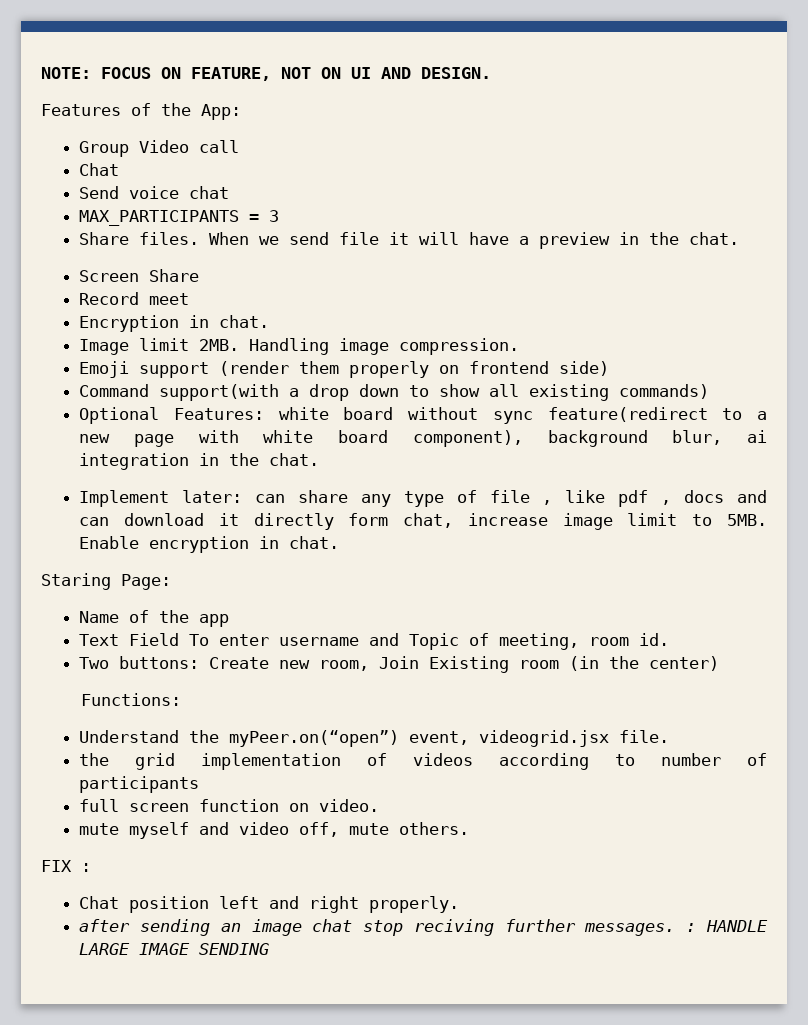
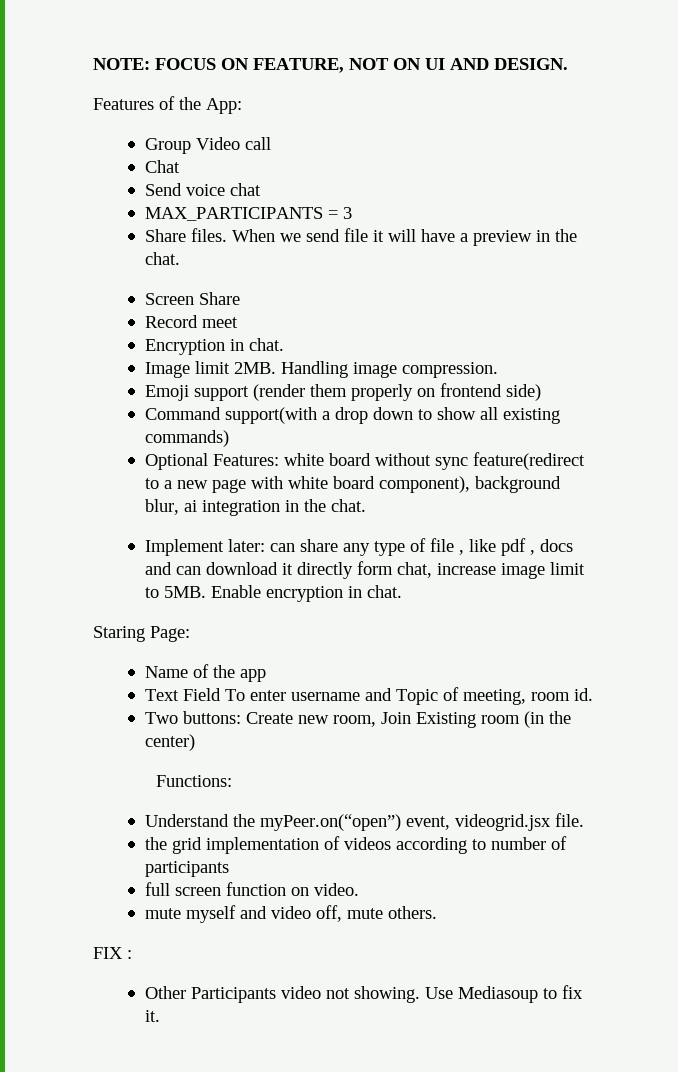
[79,896,460,913] [79,919,769,936] [79,943,270,955] Chat position left and right properly. // after sending an image chat stop reciving further messages. : HANDLE LARGE IMAGE SENDING -> [145,985,584,1003] [145,1010,161,1022] Other Participants video not showing. Use Mediasoup to fix it.

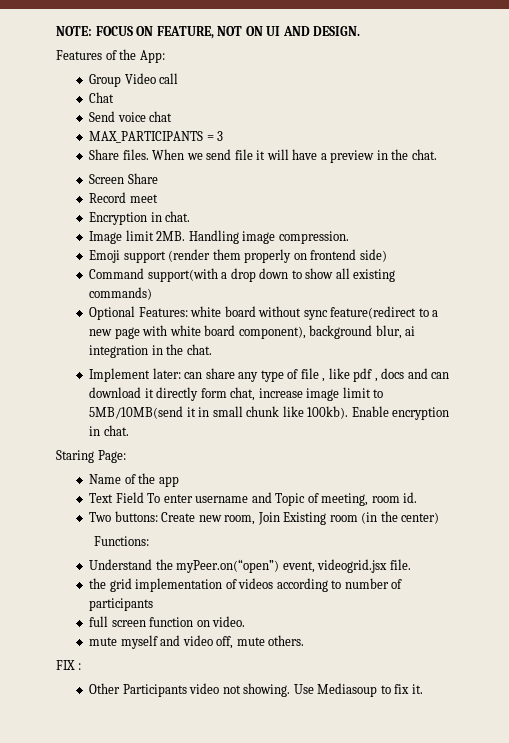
[164,586,207,598] 5MB. -> [89,406,349,419] 5MB/10MB(send it in small chunk like 100kb).

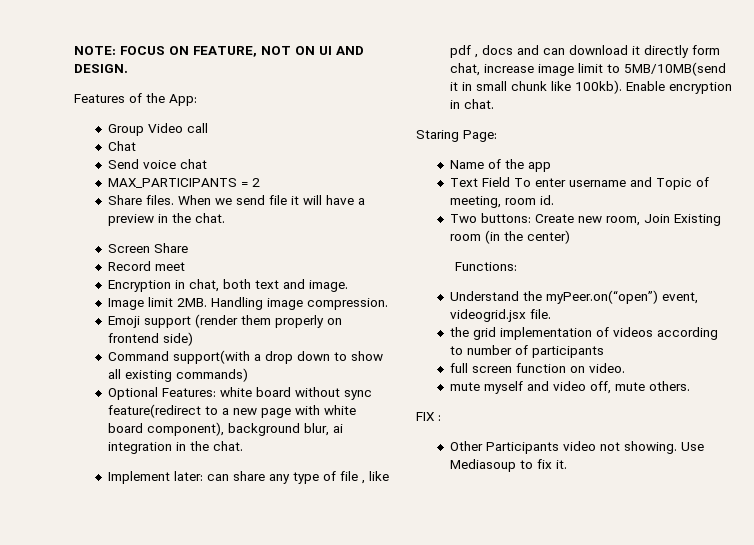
[217,131,224,141] 3 -> [252,178,261,187] 2
[165,211,191,222] chat. -> [189,279,349,292] chat, both text and image.

